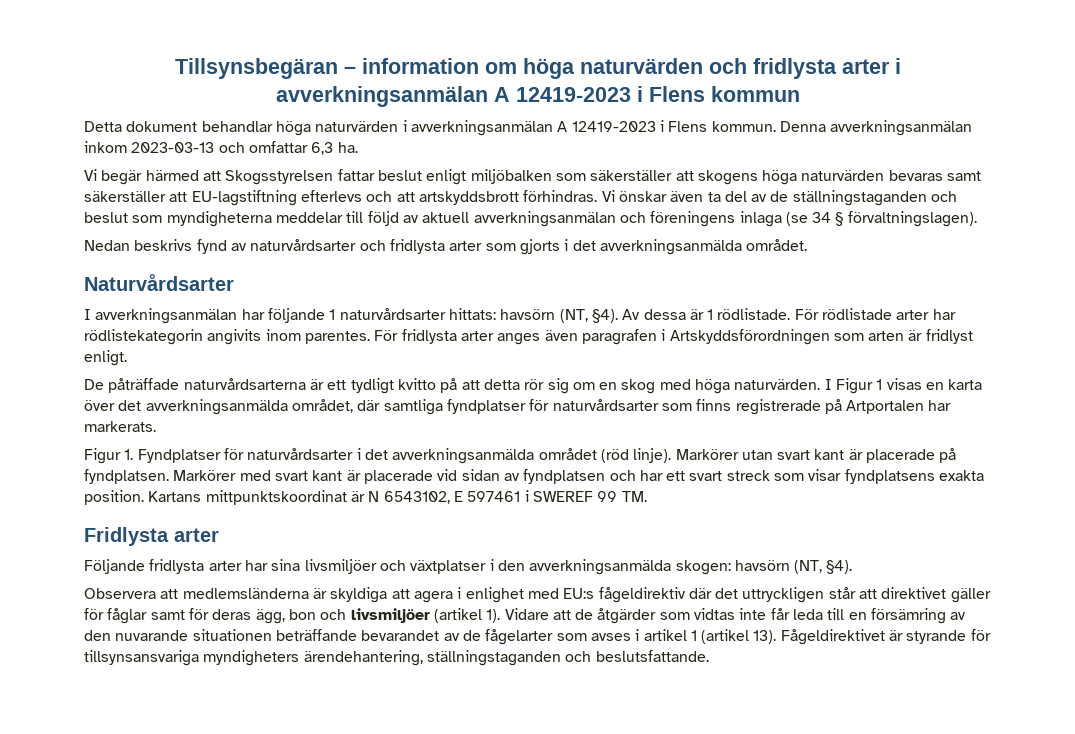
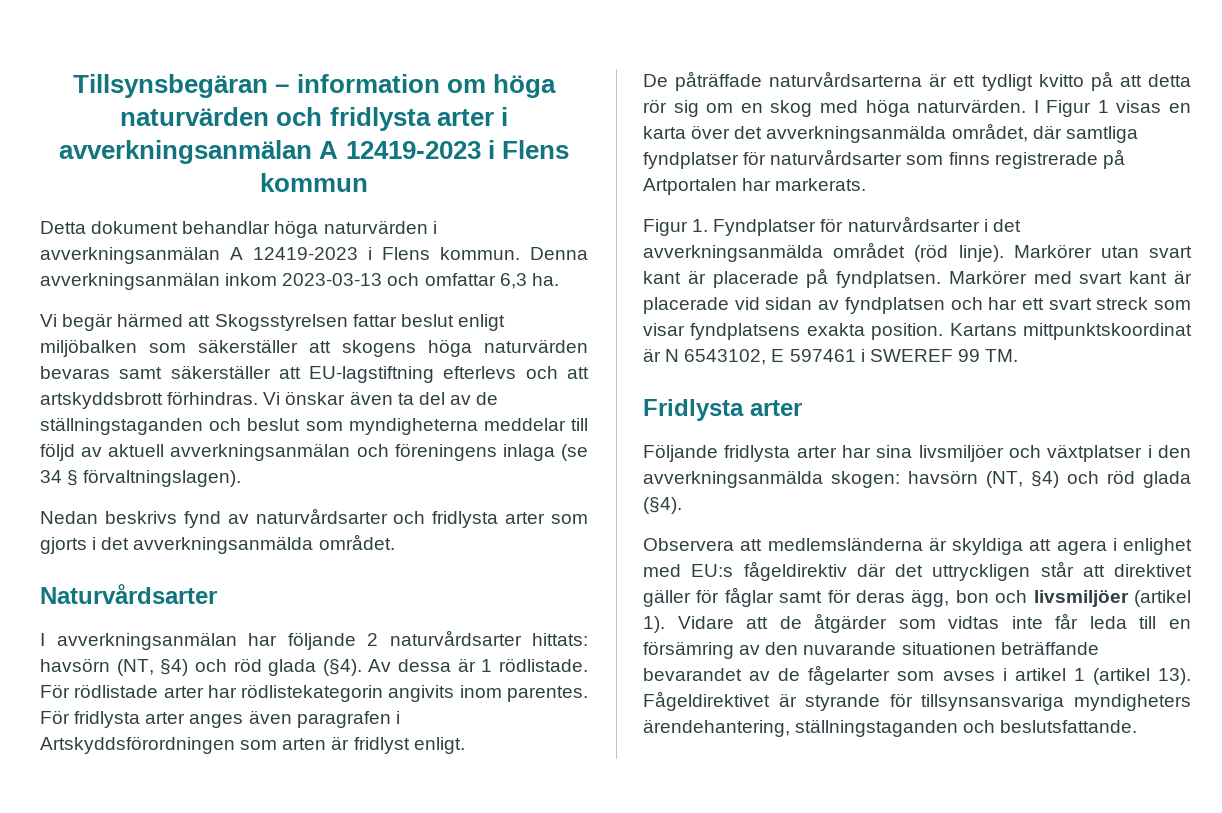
[329,309,336,320] 1 -> [367,633,378,646] 2
[591,309,618,323] §4). -> [160,658,362,676] §4) och röd glada (§4).
[826,560,853,574] §4). -> [1031,470,1191,488] [643,497,682,514] §4) och röd glada (§4).

